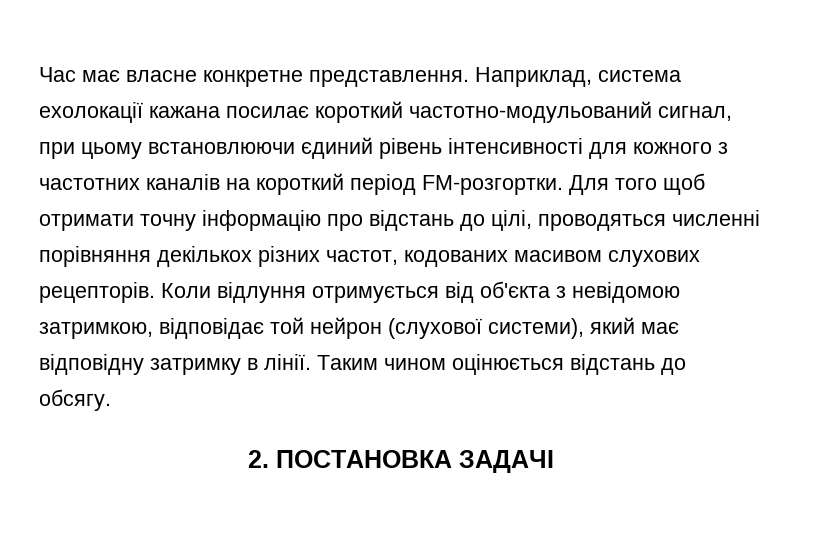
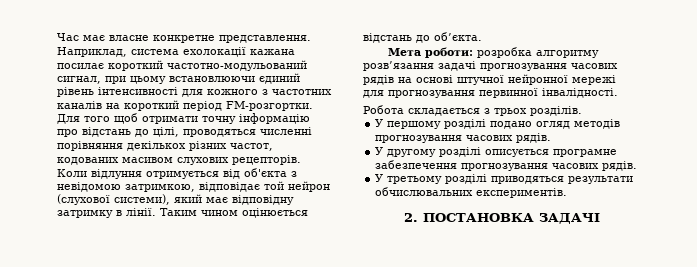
[39,389,111,411] обсягу. -> [434,32,482,41] [388,47,600,58] [363,61,618,71] [363,74,616,85] [363,88,618,98] [363,105,582,116] [375,119,621,129] [375,133,552,143] [375,147,618,157] [375,160,638,171] [375,174,634,184] [375,187,568,198] об’єкта. // Мета роботи: розробка алгоритму розв’язання задачі прогнозування часових рядів на основі штучної нейронної мережі для прогнозування первинної інвалідності. // Робота складається з трьох розділів. // У першому розділі подано огляд методів прогнозування часових рядів. // У другому розділі описується програмне забезпечення прогнозування часових рядів. // У третьому розділі приводяться результати обчислювальних експериментів.

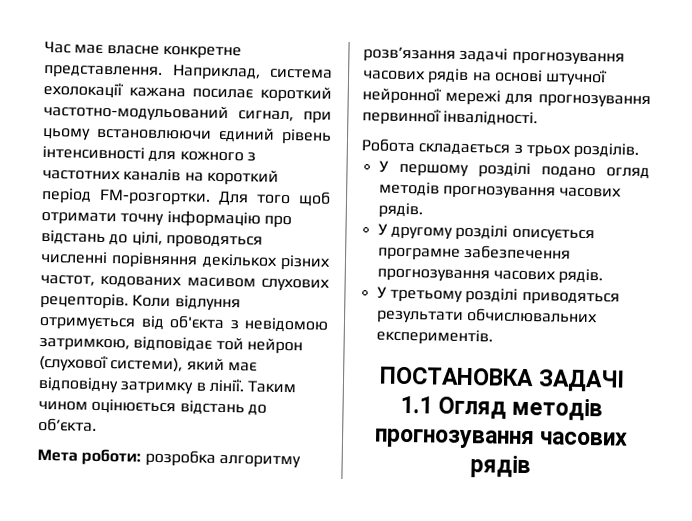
[403,213,418,222] 2. -> (493, 337) none
(600, 218) none -> [399,395,604,422] [373,428,629,450] [470,455,531,479] // 1.1 Огляд методів прогнозування часових рядів

